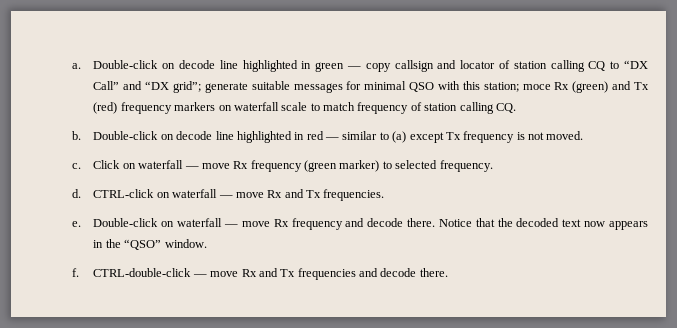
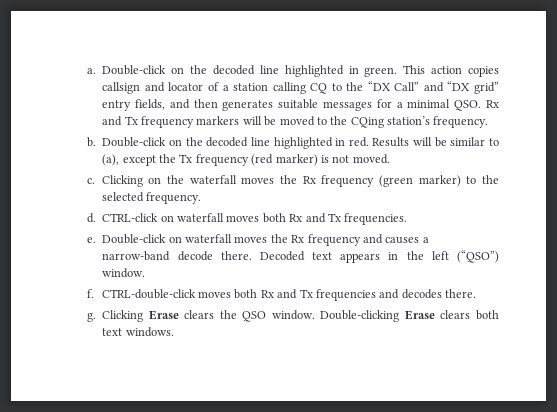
[179,60,391,72] decode line highlighted in green — copy -> [190,65,500,77] the decoded line highlighted in green. This action copies
(511, 64) none -> [222,85,229,91] a
(620, 65) none -> [346,82,364,91] the
[172,81,649,93] [93,102,118,114] grid”; generate suitable messages for minimal QSO with this station; moce Rx (green) and Tx (red) -> [474,82,500,94] [102,99,500,111] [102,116,138,126] grid” entry fields, and then generates suitable messages for a minimal QSO. Rx and Tx
[218,102,516,114] on waterfall scale to match frequency of station calling CQ. -> [242,116,489,128] will be moved to the CQing station’s frequency.
[176,131,584,143] [71,160,230,169] decode line highlighted in red — similar to (a) except Tx frequency is not moved. // c. Click on waterfall — move -> [185,137,500,149] [102,154,390,166] [87,175,297,187] the decoded line highlighted in red. Results will be similar to (a), except the Tx frequency (red marker) is not moved. // c. Clicking on the waterfall moves the
(392, 165) none -> [482,175,500,184] the
[218,192,264,198] — move -> [226,213,286,223] moves both
[223,221,270,227] — move -> [234,234,288,243] moves the
[367,218,606,227] decode there. Notice that the decoded text now -> [385,237,429,244] [102,251,333,261] causes a narrow-band decode there. Decoded text
[124,239,162,250] “QSO” -> [431,250,499,263] left (“QSO”)
[192,271,239,277] — move -> [197,289,258,299] moves both
[380,268,448,277] decode there. -> [401,289,476,299] [87,310,500,322] [102,327,174,337] decodes there. // g. Clicking Erase clears the QSO window. Double-clicking Erase clears both text windows.

